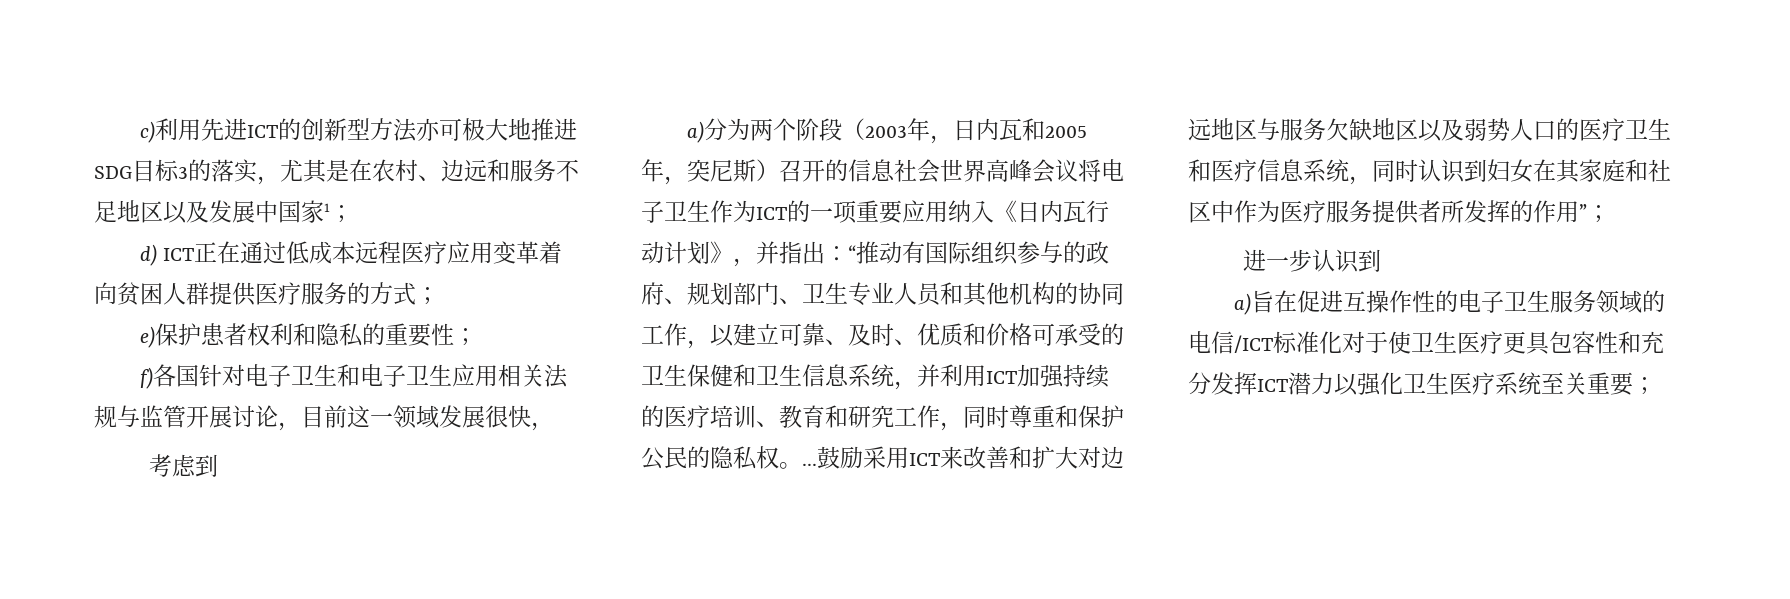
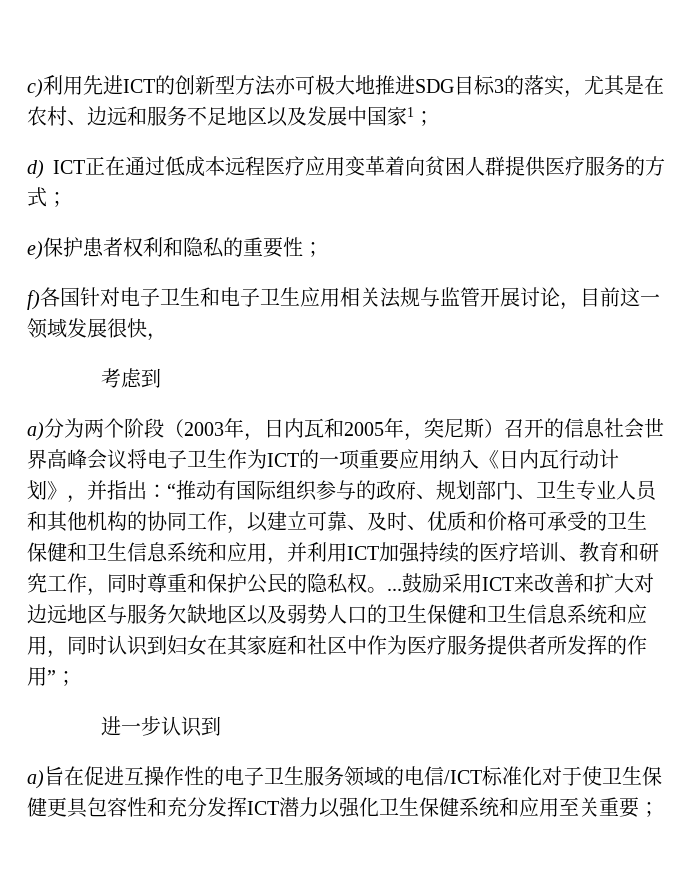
(894, 375) none -> [207,542,267,562] 和应用
[1579,118,1671,141] [1188,159,1349,182] 医疗卫生和医疗信息系统 -> [387,604,647,624] [27,636,47,655] 卫生保健和卫生信息系统和应用
[1457,331,1503,354] 医疗 -> [642,766,662,786] [27,797,47,817] 保健
[1449,372,1541,395] 医疗系统 -> [419,797,559,817] 保健系统和应用

